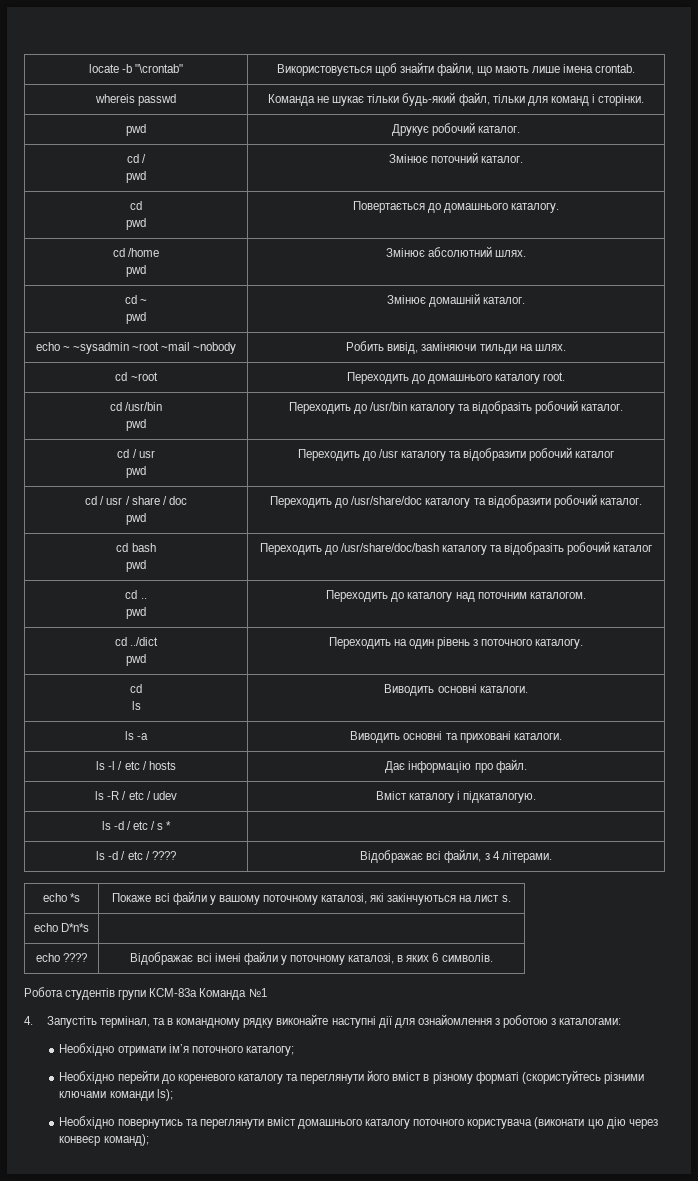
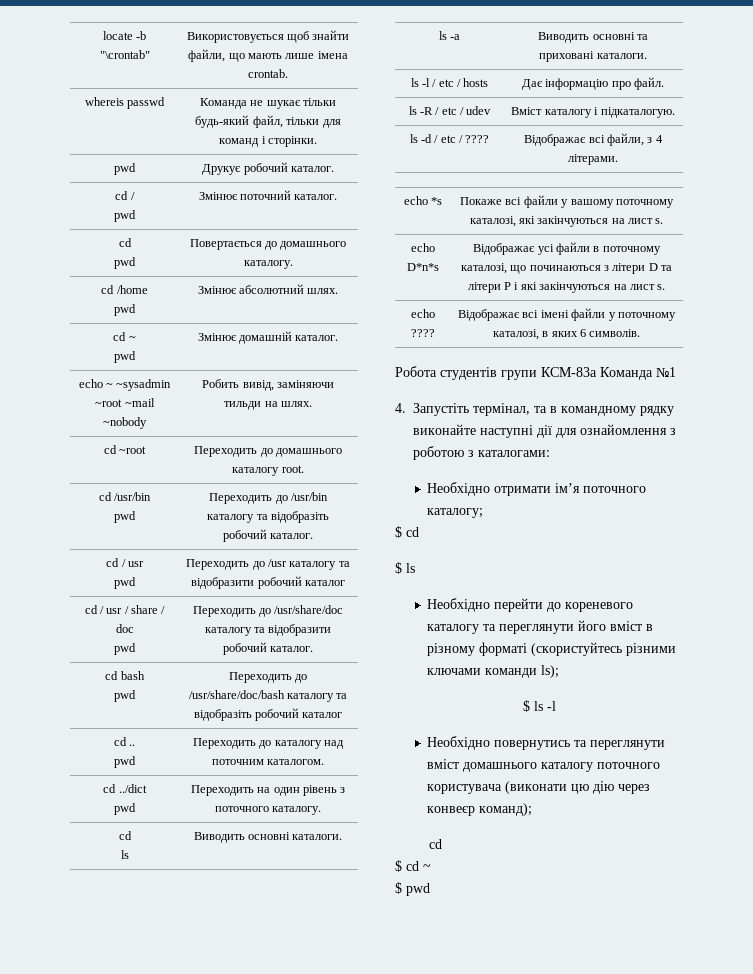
[101,821,172,830] // ls -d / etc / s * | -> (675, 112) none
(90, 927) none -> [473,242,661,255] [460,263,673,274] [467,282,666,293] Відображає усі файли в поточному каталозі, що починаються з літери D та літери P і які закінчуються на лист s.
(294, 1051) none -> [395,526,419,538] [395,562,415,574] // $ cd // $ ls
(173, 1095) none -> [522,700,556,712] // $ ls -l
(149, 1140) none -> [428,839,442,849] [395,860,431,872] [395,882,430,896] // сd // $ cd ~ // $ pwd

